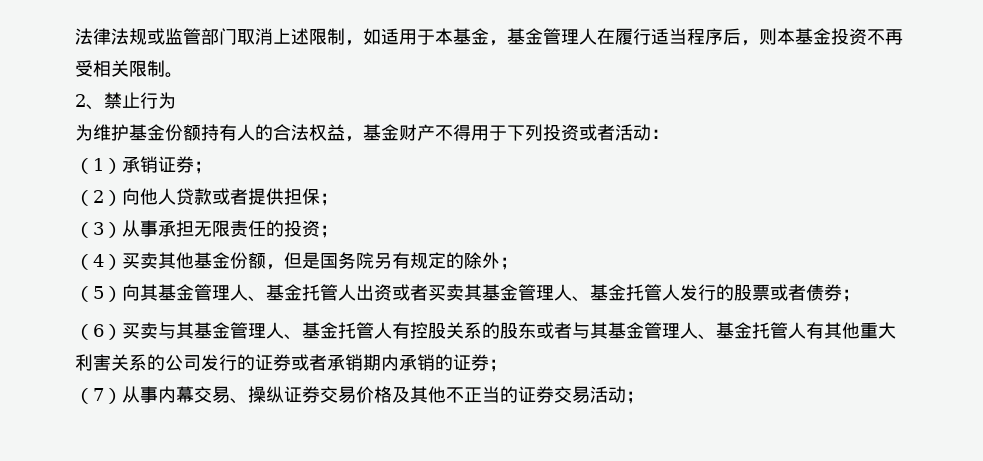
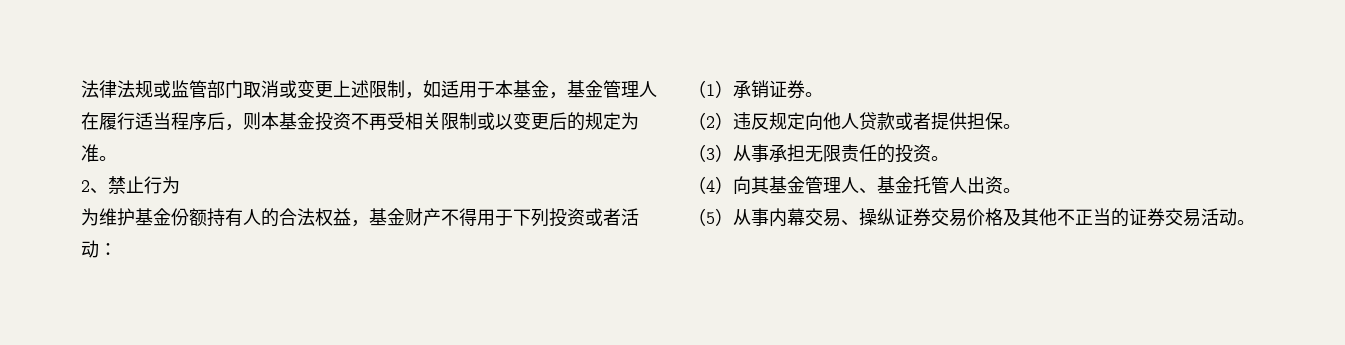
(273, 36) none -> [279,80,333,98] 或变更
(165, 68) none -> [477,112,639,131] [81,144,99,162] 或以变更后的规定为准
[194,161,212,174] ； -> [805,92,823,97] 。
(122, 198) none -> [733,112,805,130] 违反规定
[320,193,338,206] ； -> [1003,124,1021,129] 。
[320,225,338,238] ； -> [931,156,949,161] 。
[122,252,518,270] [75,286,122,302] 买卖其他基金份额，但是国务院另有规定的除外； // （5） -> (733, 185) none
[392,284,860,302] [75,322,896,340] [75,354,507,372] [75,388,104,404] 或者买卖其基金管理人、基金托管人发行的股票或者债券； // （6）买卖与其基金管理人、基金托管人有控股关系的股东或者与其基金管理人、基金托管人有其他重大利害关系的公司发行的证券或者承销期内承销的证券； // （7 -> [1003,188,1021,193] [688,208,715,226] 。 // （5
[626,391,644,404] ； -> [1237,220,1255,225] 。

